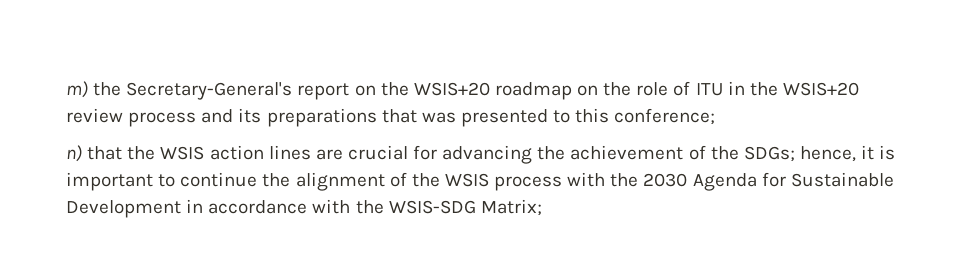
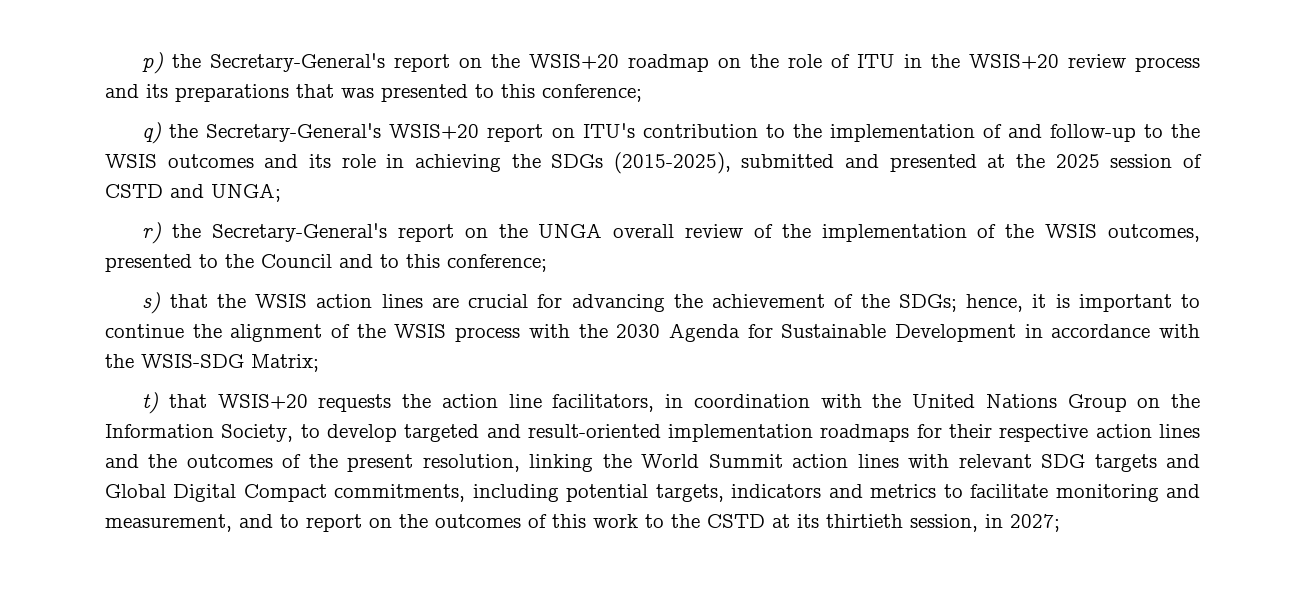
[66,81,88,98] m) -> [142,52,164,74] p)
[66,145,82,162] n) -> [142,122,1201,144] [105,152,1202,174] [105,183,281,202] [142,222,1200,244] [105,254,547,272] [142,292,161,314] q) the Secretary-General's WSIS+20 report on ITU's contribution to the implementation of and follow-up to the WSIS outcomes and its role in achieving the SDGs (2015-2025), submitted and presented at the 2025 session of CSTD and UNGA; // r) the Secretary-General's report on the UNGA overall review of the implementation of the WSIS outcomes, presented to the Council and to this conference; // s)
(542, 207) none -> [142,392,1200,414] [105,424,1200,442] [105,454,1201,472] [105,484,1200,502] [105,514,1060,532] // t) that WSIS+20 requests the action line facilitators, in coordination with the United Nations Group on the Information Society, to develop targeted and result-oriented implementation roadmaps for their respective action lines and the outcomes of the present resolution, linking the World Summit action lines with relevant SDG targets and Global Digital Compact commitments, including potential targets, indicators and metrics to facilitate monitoring and measurement, and to report on the outcomes of this work to the CSTD at its thirtieth session, in 2027;

